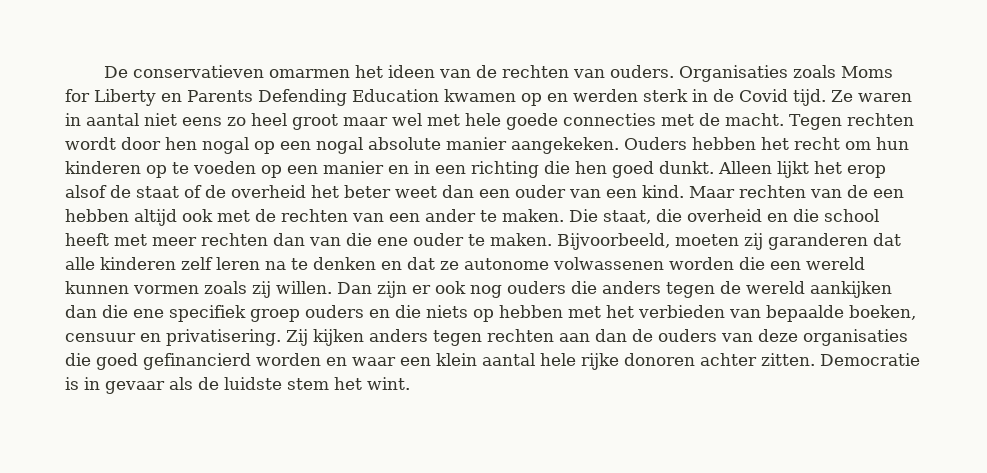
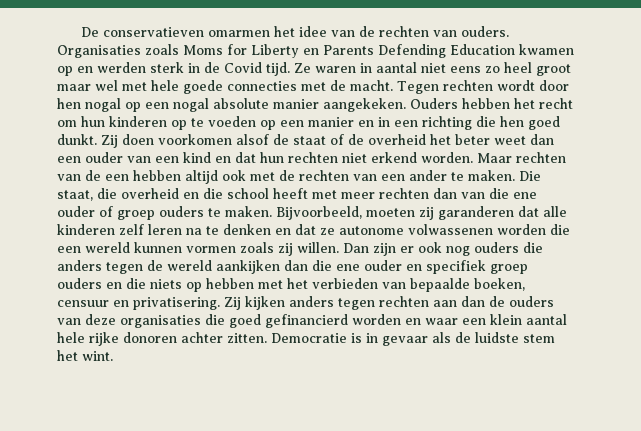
[388,65,436,78] ideen -> [299,26,328,37] idee
[718,161,886,178] Alleen lijkt het erop -> [101,134,232,148] Zij doen voorkomen
[642,185,684,198] kind. -> [183,152,473,163] kind en dat hun rechten niet erkend worden.
(464, 239) none -> [99,206,204,220] of groep ouders
(164, 313) none -> [364,260,422,271] ouder en

